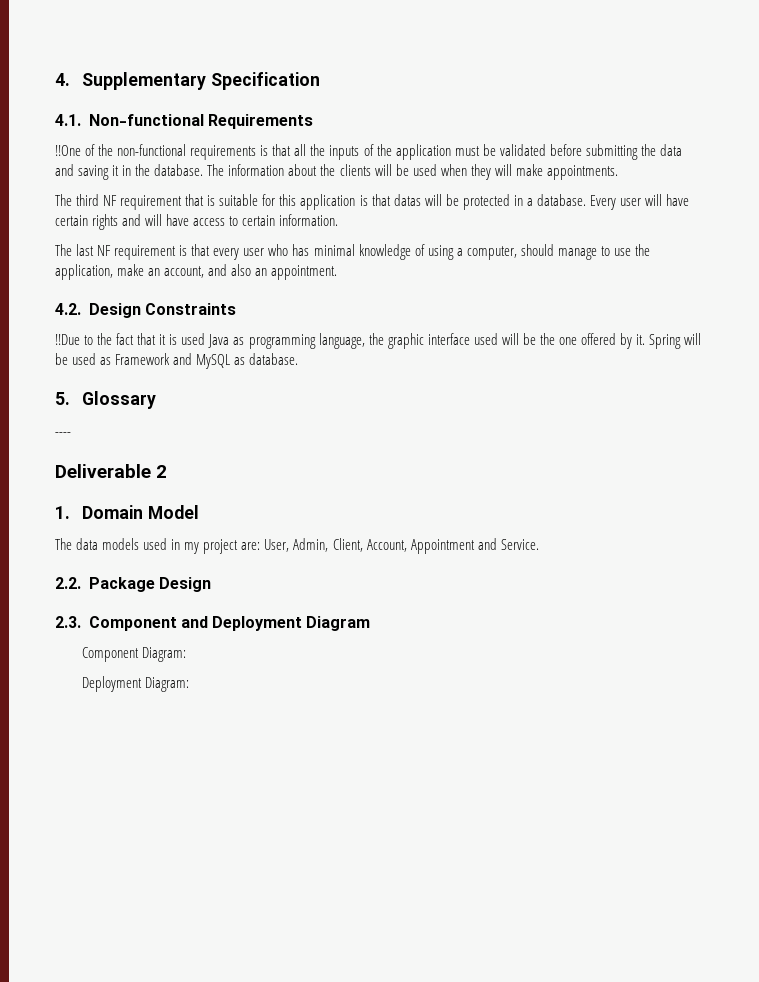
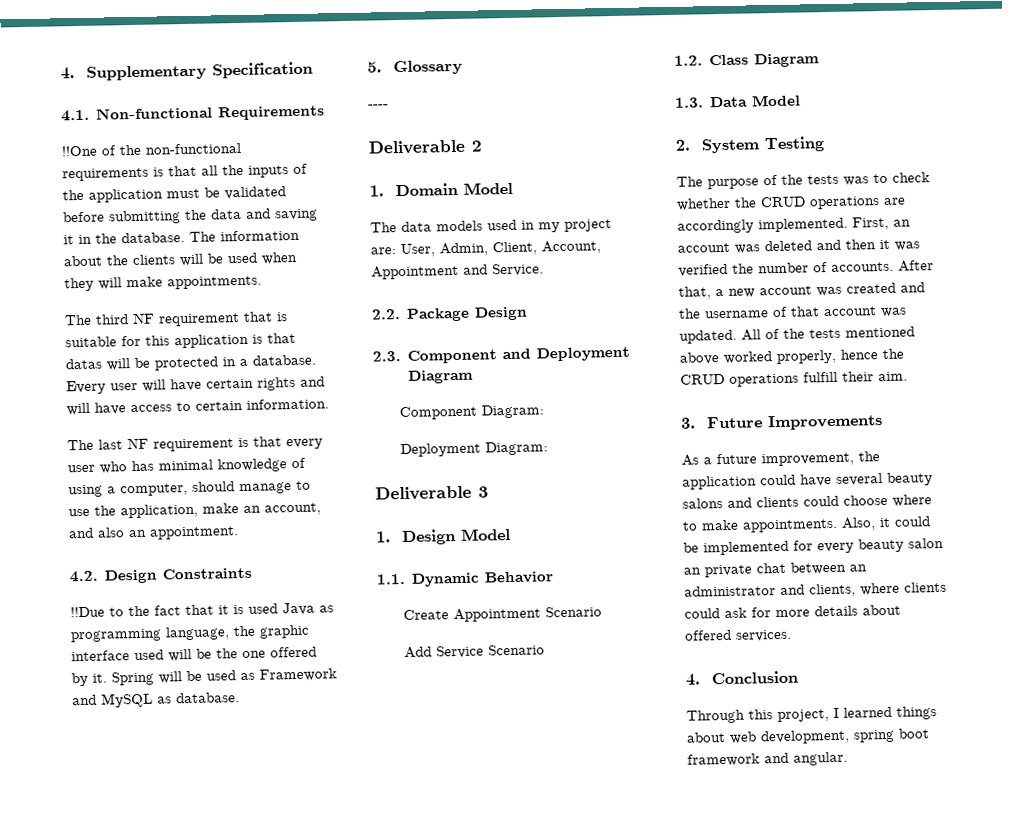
(190, 684) none -> [375,485,489,501] [376,527,512,546] [376,571,555,587] [403,606,603,623] [404,644,546,659] [674,53,821,68] [675,94,802,108] [675,136,826,154] [676,172,930,190] [676,196,906,211] [677,216,911,234] [677,239,920,254] [678,260,934,277] [678,282,925,300] [678,306,907,319] [679,326,915,344] [679,348,904,365] [680,371,908,387] [680,414,884,431] [681,451,880,467] [682,472,933,490] [682,494,932,509] [682,516,931,533] [683,537,944,556] [683,561,867,578] [684,581,947,598] [684,604,901,619] [684,629,792,642] [685,670,799,686] [686,706,937,724] [686,728,930,745] [687,751,848,767] // Deliverable 3 // 1. Design Model // 1.1. Dynamic Behavior // Create Appointment Scenario // Add Service Scenario // 1.2. Class Diagram // 1.3. Data Model // 2. System Testing // The purpose of the tests was to check whether the CRUD operations are accordingly implemented. First, an account was deleted and then it was verified the number of accounts. After that, a new account was created and the username of that account was updated. All of the tests mentioned above worked properly, hence the CRUD operations fulfill their aim. // 3. Future Improvements // As a future improvement, the application could have several beauty salons and clients could choose where to make appointments. Also, it could be implemented for every beauty salon an private chat between an administrator and clients, where clients could ask for more details about offered services. // 4. Conclusion // Through this project, I learned things about web development, spring boot framework and angular.

